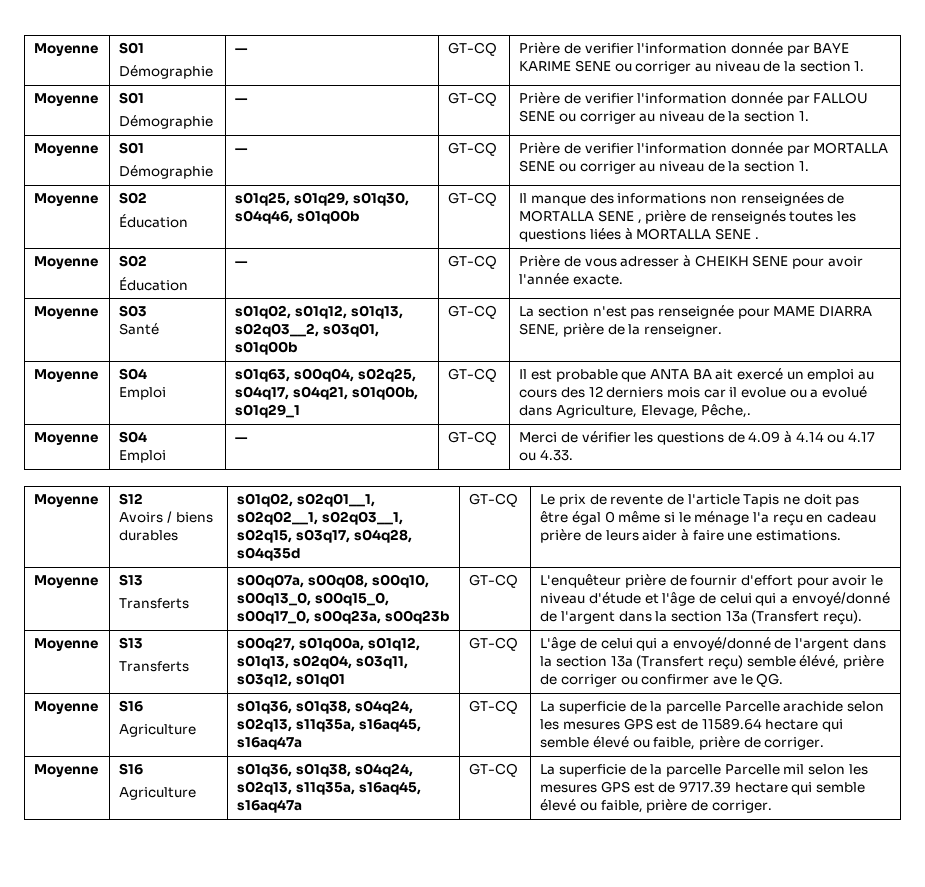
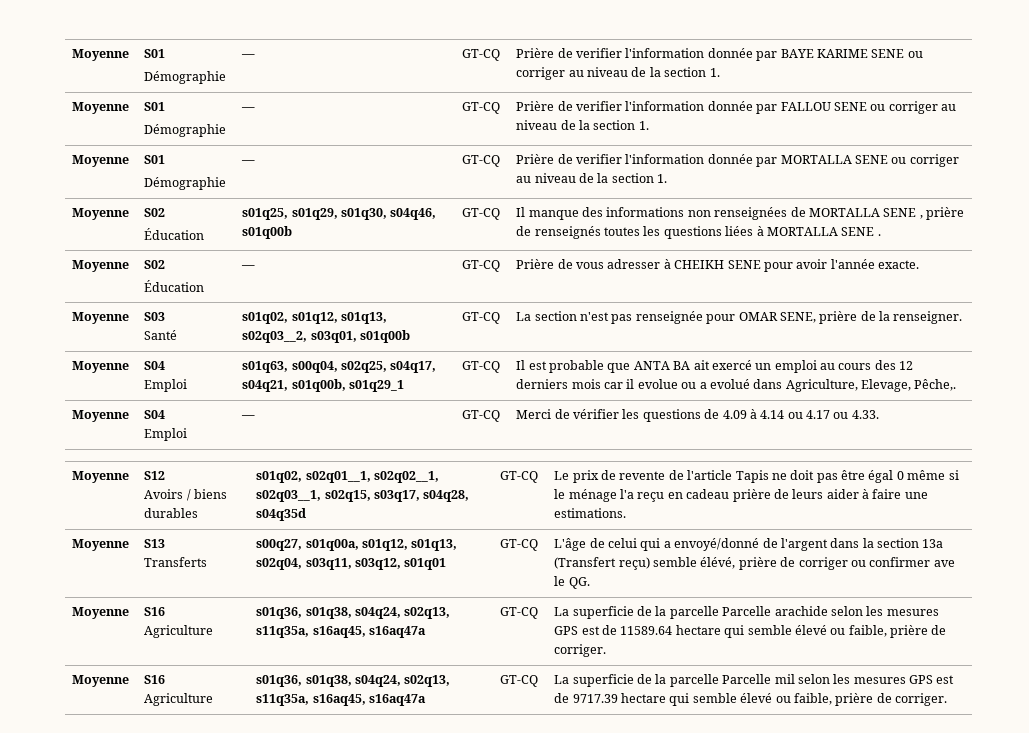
[773,306,873,317] MAME DIARRA -> [738,312,778,321] OMAR
[119,598,190,609] [237,574,429,588] [237,592,390,606] [237,610,449,624] [469,574,519,588] [540,574,884,588] [540,592,890,606] [540,610,863,625] [34,638,99,651] [119,637,144,649] // Transferts | s00q07a, s00q08, s00q10, s00q13_0, s00q15_0, s00q17_0, s00q23a, s00q23b | GT-CQ | L'enquêteur prière de fournir d'effort pour avoir le niveau d'étude et l'âge de celui qui a envoyé/donné de l'argent dans la section 13a (Transfert reçu). // Moyenne | S13 -> (166, 543) none

